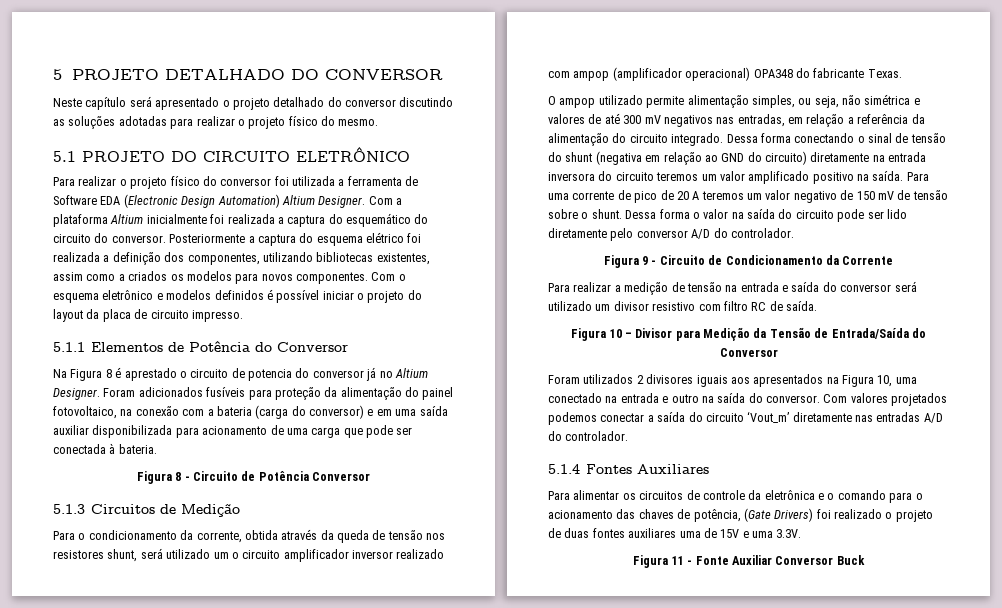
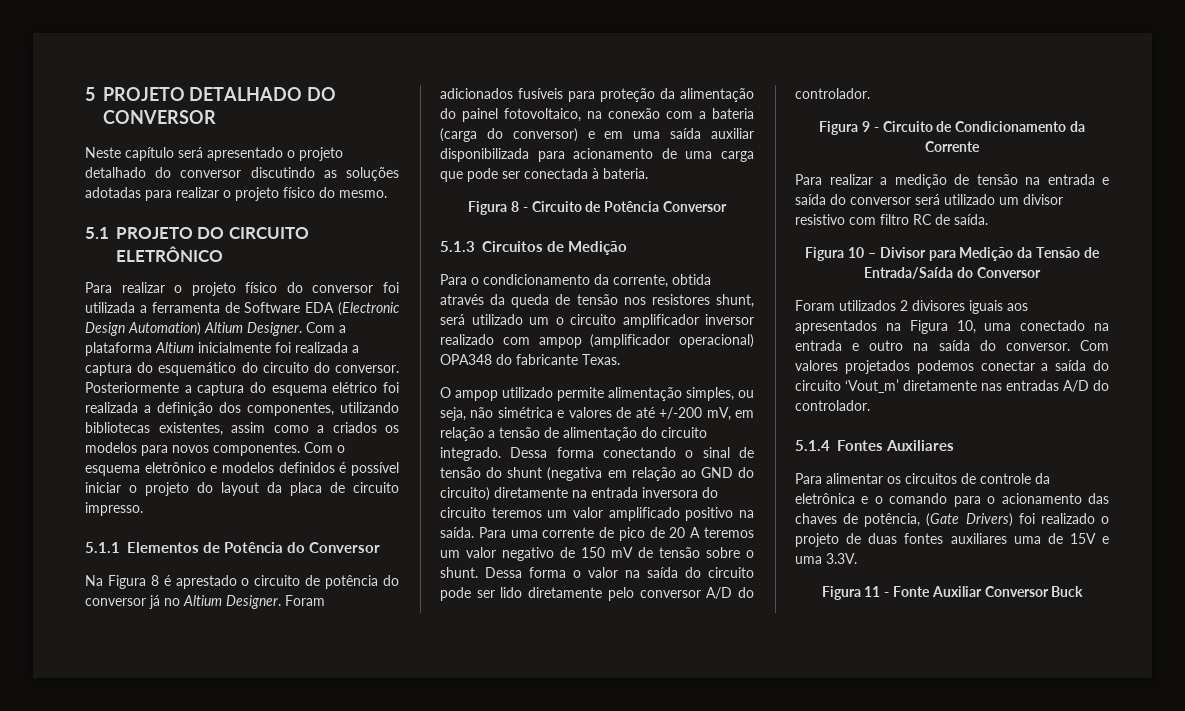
[248,369,292,381] potencia -> [325,575,379,589] potência
[623,114,785,127] 300 mV negativos nas entradas, -> [659,407,731,421] +/-200 mV,
[857,114,925,124] referência da -> [499,427,559,438] tensão de

